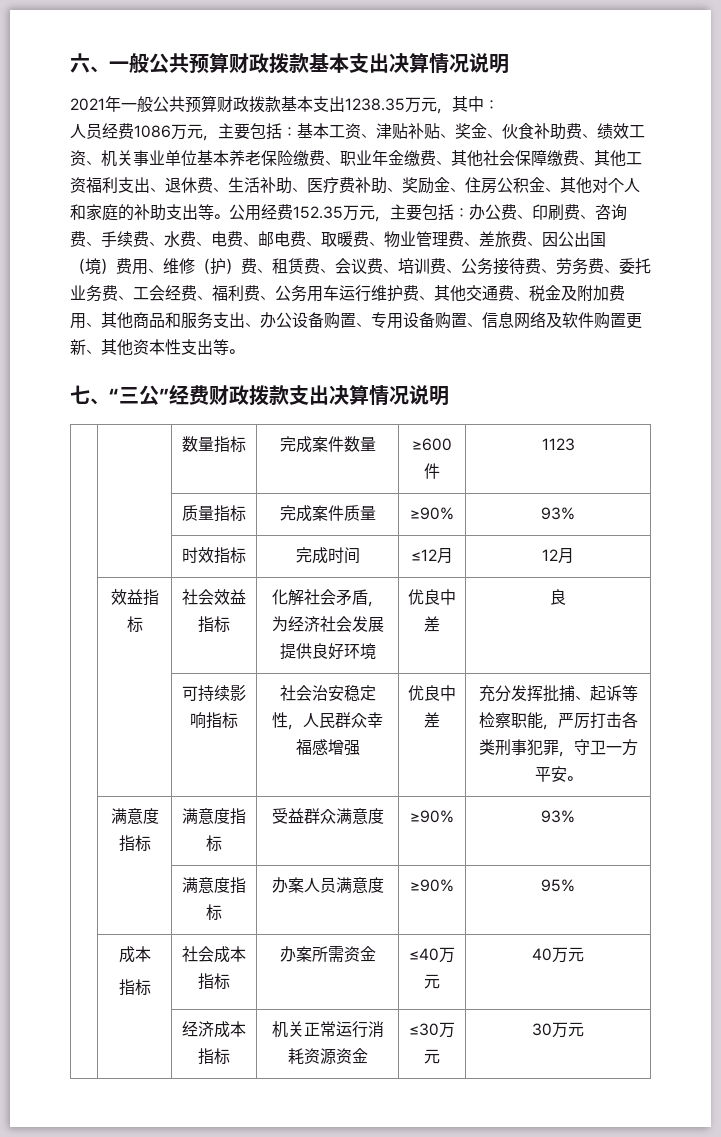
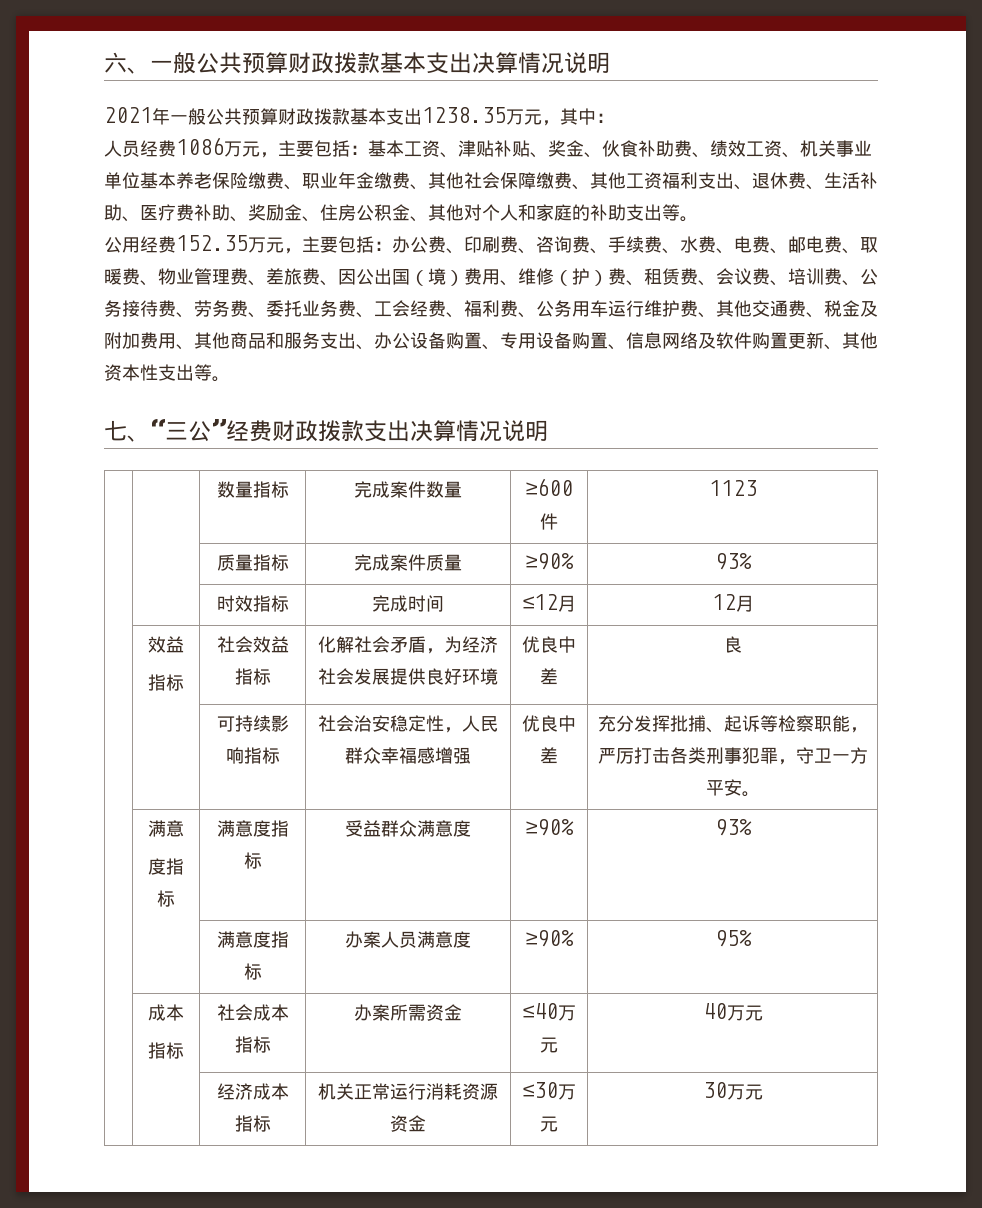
(229, 216) none -> (698, 219) //
(143, 597) none -> (184, 644) //
(143, 816) none -> (184, 828) //

